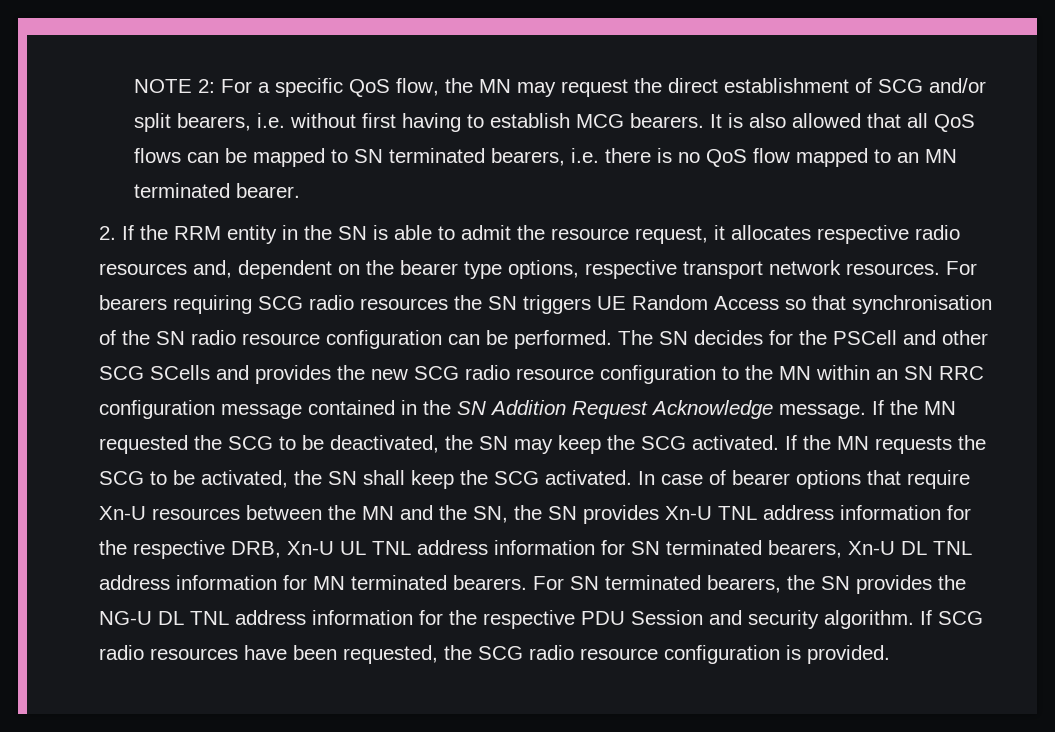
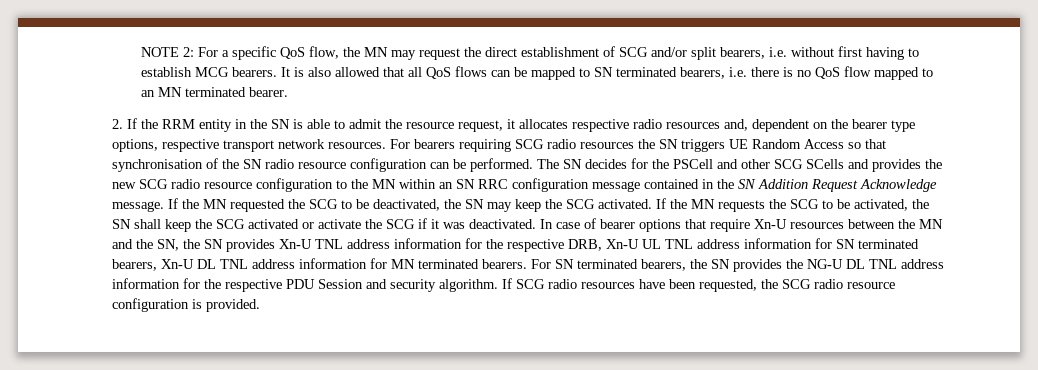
[544,470,632,485] activated. -> [248,218,537,229] activated or activate the SCG if it was deactivated.

